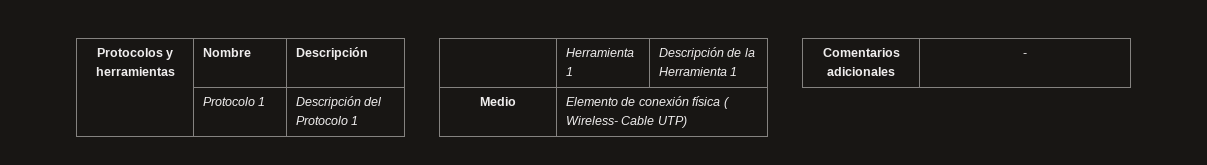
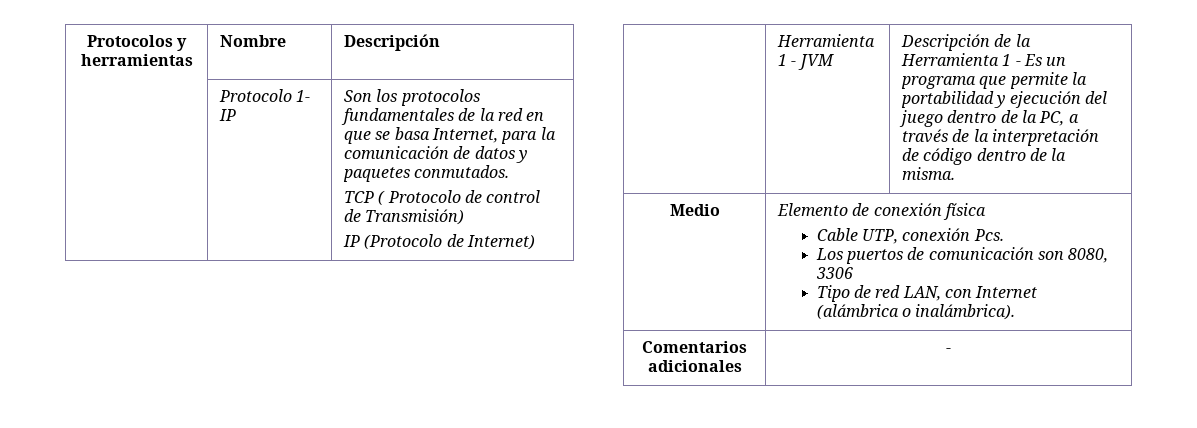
[258,97,266,106] [296,96,383,109] [296,116,359,125] [566,48,635,57] [566,67,574,76] 1 | Descripción del Protocolo 1 // | Herramienta 1 -> [296,90,311,102] [218,109,236,121] [343,89,480,106] [340,108,545,125] [343,127,556,144] [343,146,527,163] [342,165,510,182] [343,190,541,206] [343,209,465,225] [342,234,535,250] [776,34,875,47] [777,54,834,70] 1- IP | Son los protocolos fundamentales de la red en que se basa Internet, para la comunicación de datos y paquetes conmutados. // TCP ( Protocolo de control de Transmisión) // IP (Protocolo de Internet) // | Herramienta 1 - JVM
(738, 71) none -> [1015,54,1067,66] [900,72,1087,89] [900,91,1107,108] [898,110,1079,127] [901,129,1099,146] [901,148,1067,165] [901,167,955,180] - Es un programa que permite la portabilidad y ejecución del juego dentro de la PC, a través de la interpretación de código dentro de la misma.
[723,97,730,109] [566,116,687,128] ( Wireless- Cable UTP) -> [816,228,1004,244] [815,247,1109,264] [815,267,853,279] [816,285,1038,302] [816,304,1016,320] // Cable UTP, conexión Pcs. // Los puertos de comunicación son 8080, 3306 // Tipo de red LAN, con Internet (alámbrica o inalámbrica).

